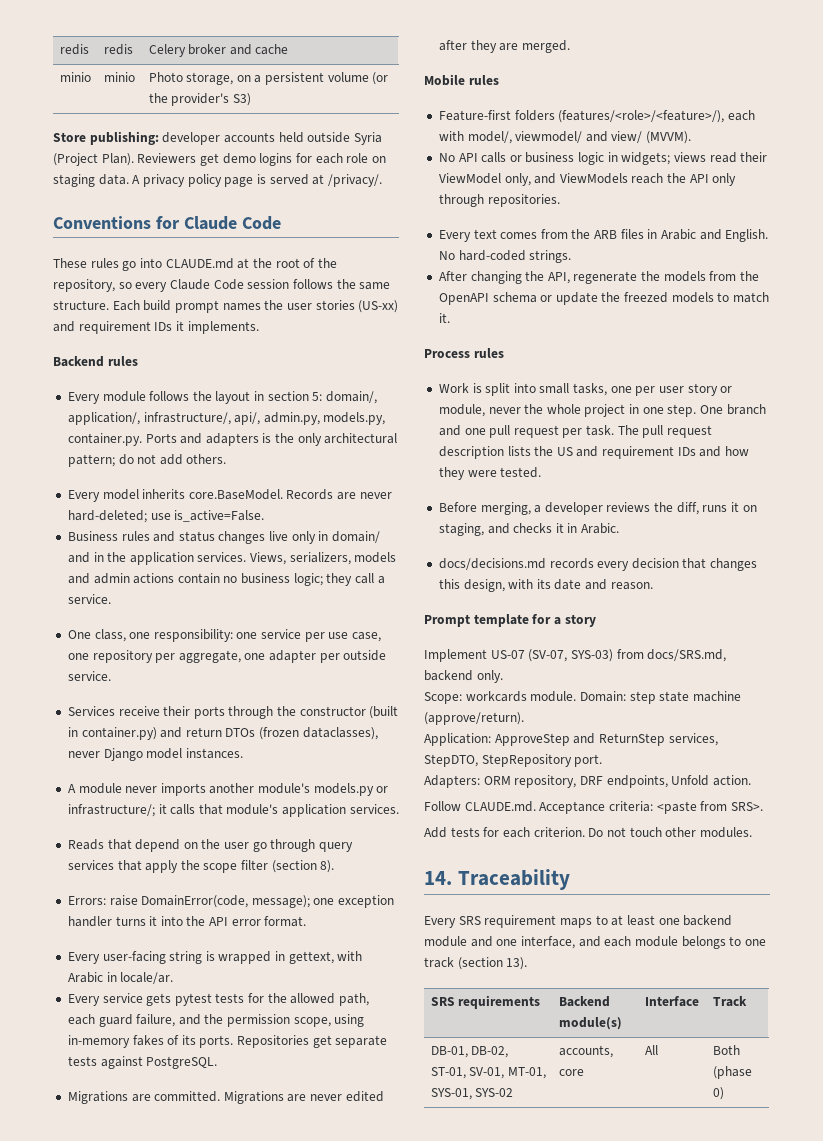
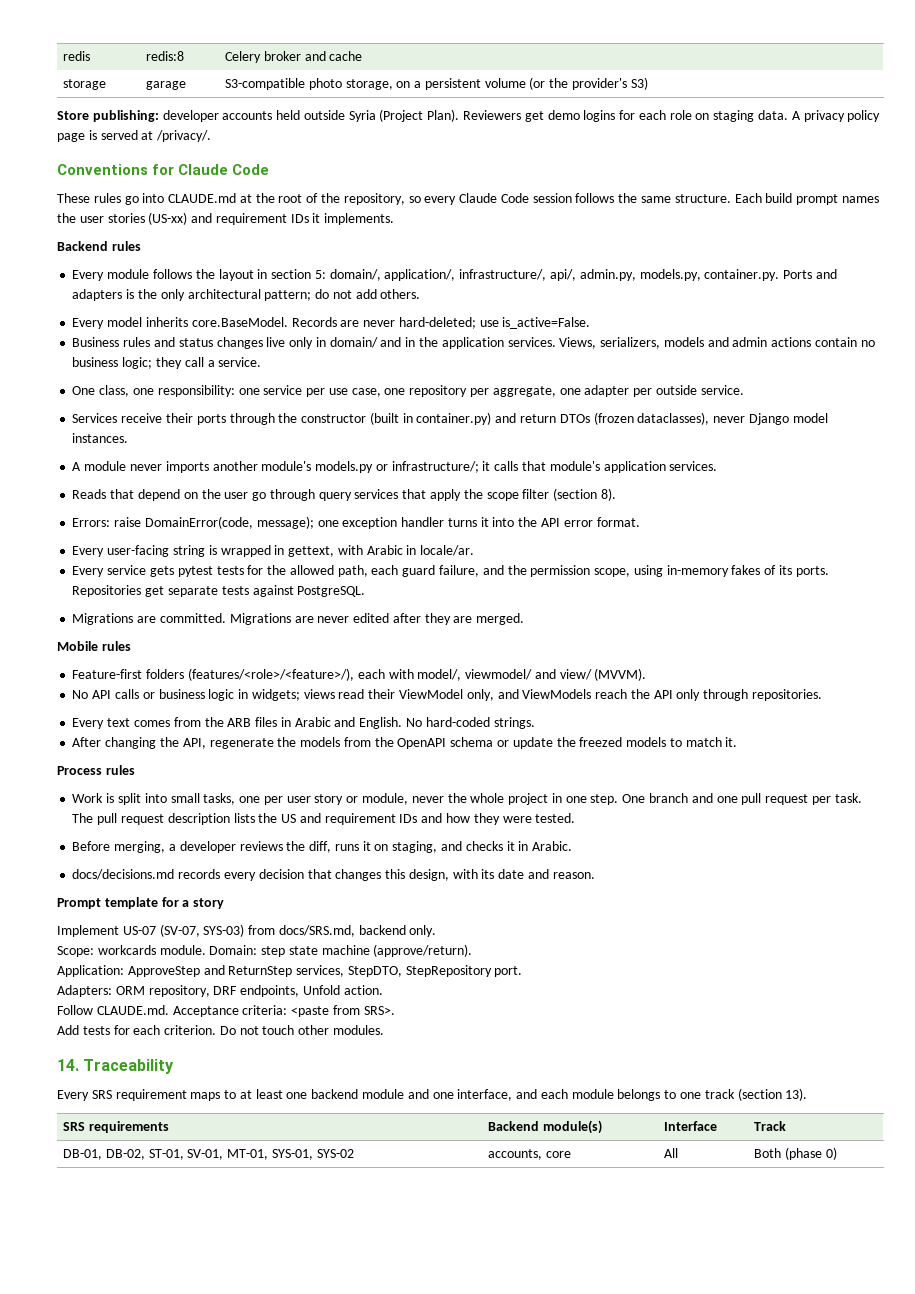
[59,44,89,55] [103,44,133,55] redis | redis -> [63,51,91,61] [146,51,185,61] redis | redis:8
[59,72,91,82] [103,72,135,82] [148,72,183,82] minio | minio | Photo -> [63,79,107,90] [146,81,187,90] [225,78,342,90] storage | garage | S3-compatible photo

